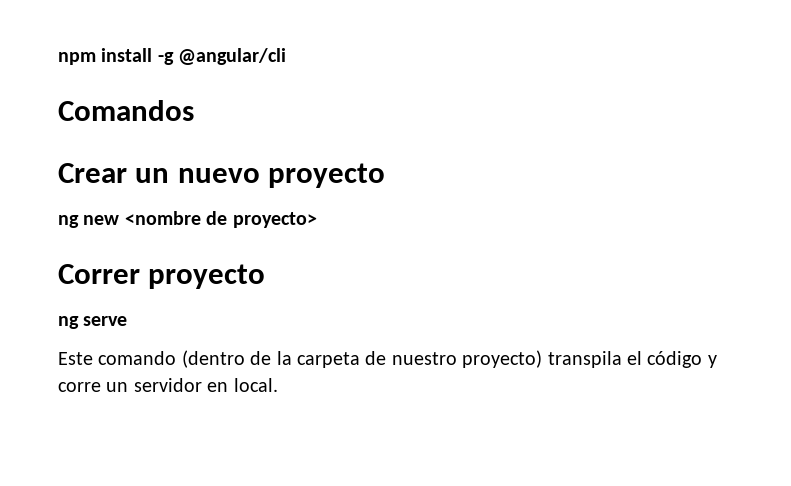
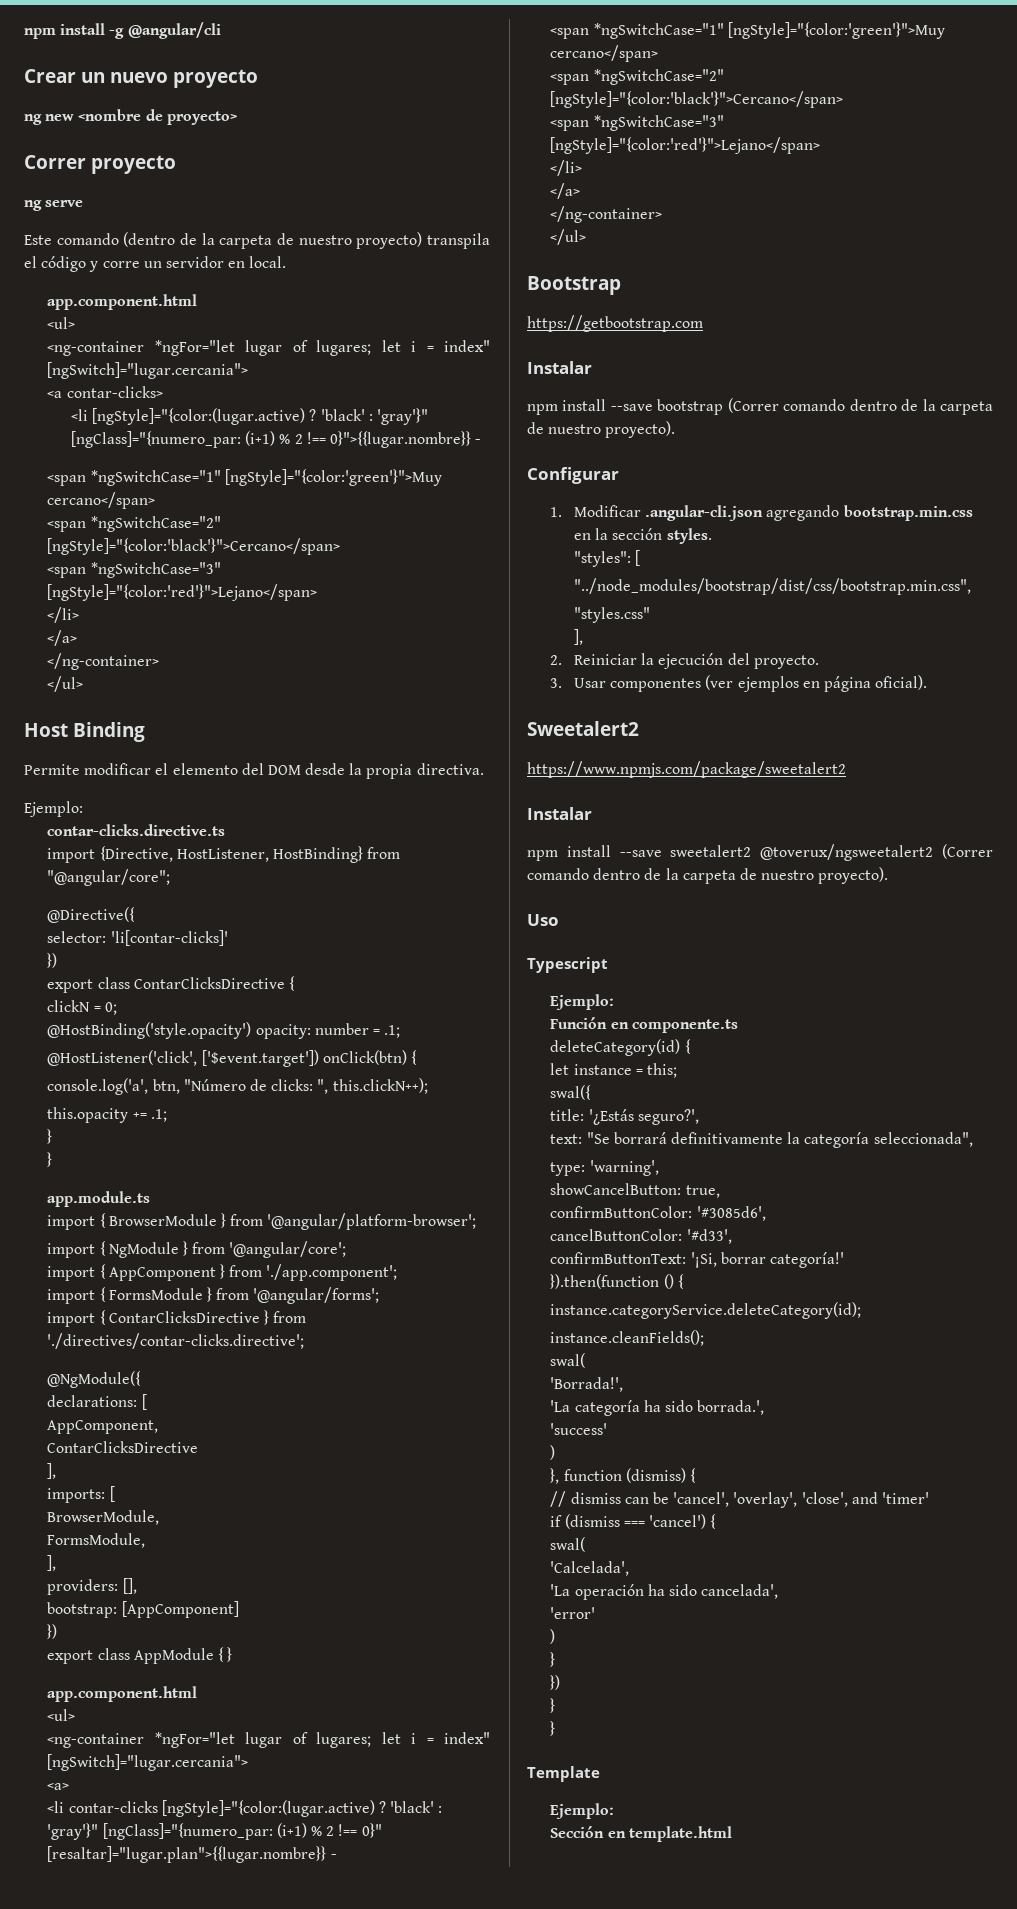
[58,100,194,121] // Comandos -> (221, 30) none
(278, 385) none -> [47,294,198,310] [47,317,76,329] [47,340,490,356] [47,362,249,379] [47,386,163,398] [70,408,428,425] [70,431,482,448] [47,469,442,486] [47,492,156,509] [47,516,221,532] [47,538,341,555] [47,562,221,578] [47,584,318,601] [47,607,80,623] [47,630,78,646] [47,653,160,670] [47,676,84,692] [24,722,146,742] [24,763,484,779] [24,801,83,817] [47,824,226,836] [47,846,401,863] [47,869,171,886] [47,907,136,923] [47,930,228,946] [47,953,58,968] [47,976,296,993] [47,1000,117,1015] [47,1022,401,1039] [47,1050,418,1067] [47,1078,428,1095] [47,1107,167,1123] [47,1129,53,1144] [47,1152,53,1167] [47,1191,151,1207] [47,1213,477,1230] [47,1241,347,1258] [47,1264,398,1281] [47,1287,380,1304] [47,1310,307,1327] [47,1333,305,1349] [47,1371,142,1388] [47,1394,147,1410] [47,1420,159,1434] [47,1441,199,1453] [47,1463,57,1479] [47,1486,115,1503] [47,1510,160,1525] [47,1533,146,1548] [47,1555,57,1571] [47,1578,137,1595] [47,1601,239,1618] [47,1624,58,1639] [47,1647,233,1664] [47,1686,198,1702] [47,1709,76,1721] [47,1732,490,1748] [47,1754,249,1771] [47,1783,70,1790] [47,1800,443,1817] [47,1823,382,1840] [47,1846,337,1863] [550,22,945,39] [550,45,659,62] [550,69,724,85] [550,91,844,108] [550,115,724,131] [550,137,821,154] [550,160,583,176] [550,183,581,199] [550,206,663,223] [550,229,587,245] [527,276,621,295] [527,315,703,332] [527,361,592,374] [527,398,993,415] [527,421,676,438] [527,467,619,484] [550,505,973,521] [573,528,712,544] [573,550,641,567] [573,578,971,595] [573,607,650,623] [573,629,583,645] [550,653,819,669] [550,675,928,692] [527,721,639,736] [527,761,846,778] [527,807,592,820] [527,844,993,861] [527,867,889,884] [527,914,559,926] [527,957,608,973] [550,994,615,1010] [550,1017,738,1033] [550,1039,691,1056] [550,1063,678,1078] [550,1085,592,1100] [550,1109,699,1125] [550,1132,973,1148] [550,1160,659,1176] [550,1183,720,1198] [550,1206,766,1221] [550,1229,732,1244] [550,1252,845,1268] [550,1274,684,1289] [550,1302,862,1319] [550,1330,705,1346] [550,1353,586,1368] [550,1377,624,1392] [550,1400,765,1416] [550,1423,608,1435] [550,1445,556,1460] [550,1468,697,1484] [550,1491,929,1508] [550,1514,717,1529] [550,1537,586,1552] [550,1561,630,1576] [550,1584,779,1600] [550,1607,596,1619] [550,1629,556,1644] [550,1652,556,1667] [550,1675,561,1690] [550,1698,556,1713] [550,1721,556,1736] [527,1766,600,1782] [550,1803,615,1819] [550,1826,732,1842] // app.component.html // <ul> // <ng-container *ngFor="let lugar of lugares; let i = index" [ngSwitch]="lugar.cercania"> // <a contar-clicks> // <li [ngStyle]="{color:(lugar.active) ? 'black' : 'gray'}" [ngClass]="{numero_par: (i+1) % 2 !== 0}">{{lugar.nombre}} - // <span *ngSwitchCase="1" [ngStyle]="{color:'green'}">Muy cercano</span> // <span *ngSwitchCase="2" [ngStyle]="{color:'black'}">Cercano</span> // <span *ngSwitchCase="3" [ngStyle]="{color:'red'}">Lejano</span> // </li> // </a> // </ng-container> // </ul> // Host Binding // Permite modificar el elemento del DOM desde la propia directiva. // Ejemplo: // contar-clicks.directive.ts // import {Directive, HostListener, HostBinding} from "@angular/core"; // @Directive({ // selector: 'li[contar-clicks]' // }) // export class ContarClicksDirective { // clickN = 0; // @HostBinding('style.opacity') opacity: number = .1; // @HostListener('click', ['$event.target']) onClick(btn) { // console.log('a', btn, "Número de clicks: ", this.clickN++); // this.opacity += .1; // } // } // app.module.ts // import { BrowserModule } from '@angular/platform-browser'; // import { NgModule } from '@angular/core'; // import { AppComponent } from './app.component'; // import { FormsModule } from '@angular/forms'; // import { ContarClicksDirective } from './directives/contar-clicks.directive'; // @NgModule({ // declarations: [ // AppComponent, // ContarClicksDirective // ], // imports: [ // BrowserModule, // FormsModule, // ], // providers: [], // bootstrap: [AppComponent] // }) // export class AppModule { } // app.component.html // <ul> // <ng-container *ngFor="let lugar of lugares; let i = index" [ngSwitch]="lugar.cercania"> // <a> // <li contar-clicks [ngStyle]="{color:(lugar.active) ? 'black' : 'gray'}" [ngClass]="{numero_par: (i+1) % 2 !== 0}" [resaltar]="lugar.plan">{{lugar.nombre}} - // <span *ngSwitchCase="1" [ngStyle]="{color:'green'}">Muy cercano</span> // <span *ngSwitchCase="2" [ngStyle]="{color:'black'}">Cercano</span> // <span *ngSwitchCase="3" [ngStyle]="{color:'red'}">Lejano</span> // </li> // </a> // </ng-container> // </ul> // Bootstrap // https://getbootstrap.com // Instalar // npm install --save bootstrap (Correr comando dentro de la carpeta de nuestro proyecto). // Configurar // 1. Modificar .angular-cli.json agregando bootstrap.min.css en la sección styles. // "styles": [ // "../node_modules/bootstrap/dist/css/bootstrap.min.css", // "styles.css" // ], // 2. Reiniciar la ejecución del proyecto. // 3. Usar componentes (ver ejemplos en página oficial). // Sweetalert2 // https://www.npmjs.com/package/sweetalert2 // Instalar // npm install --save sweetalert2 @toverux/ngsweetalert2 (Correr comando dentro de la carpeta de nuestro proyecto). // Uso // Typescript // Ejemplo: // Función en componente.ts // deleteCategory(id) { // let instance = this; // swal({ // title: '¿Estás seguro?', // text: "Se borrará definitivamente la categoría seleccionada", // type: 'warning', // showCancelButton: true, // confirmButtonColor: '#3085d6', // cancelButtonColor: '#d33', // confirmButtonText: '¡Si, borrar categoría!' // }).then(function () { // instance.categoryService.deleteCategory(id); // instance.cleanFields(); // swal( // 'Borrada!', // 'La categoría ha sido borrada.', // 'success' // ) // }, function (dismiss) { // // dismiss can be 'cancel', 'overlay', 'close', and 'timer' // if (dismiss === 'cancel') { // swal( // 'Calcelada', // 'La operación ha sido cancelada', // 'error' // ) // } // }) // } // } // Template // Ejemplo: // Sección en template.html

